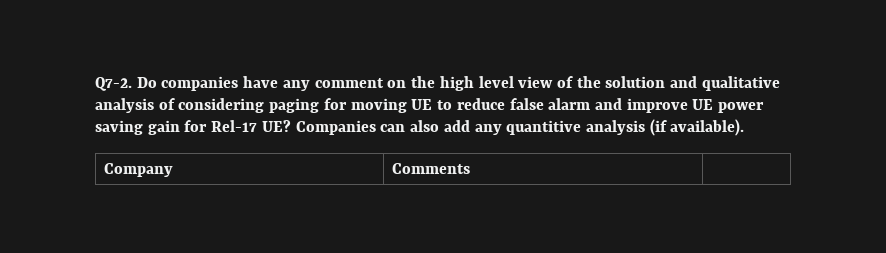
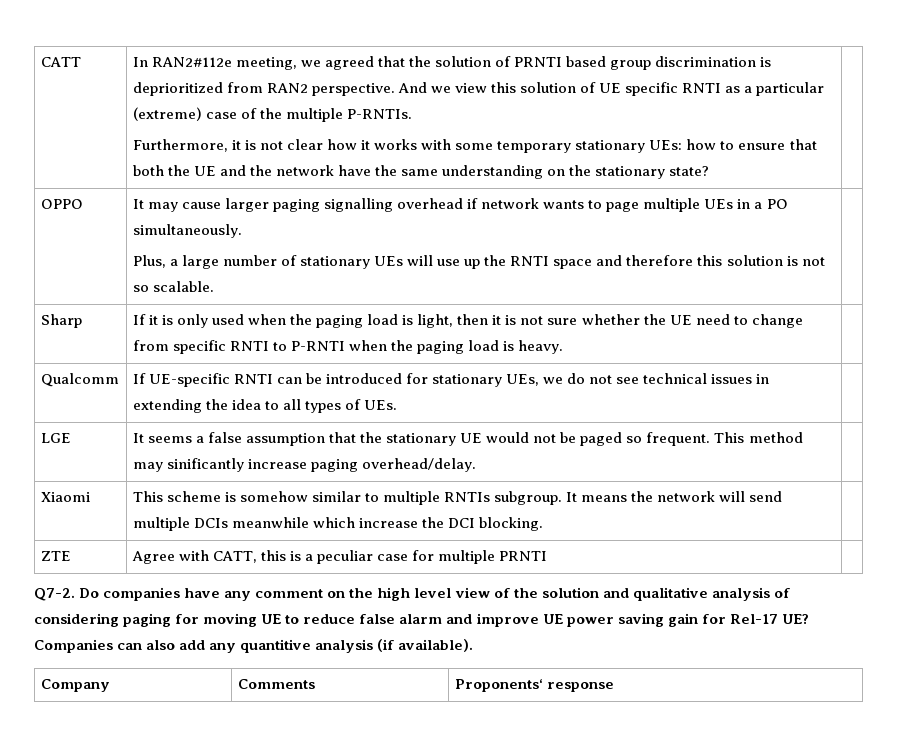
(95, 84) none -> [40,57,81,67] [132,56,772,70] [132,82,825,96] [132,107,412,122] [132,139,817,153] [132,165,710,179] [40,199,83,209] [132,198,788,212] [132,224,242,238] [132,255,825,269] [132,281,214,292] [40,314,82,328] [132,314,803,328] [132,340,564,354] [40,373,119,387] [132,373,770,387] [132,399,398,413] [40,433,71,443] [132,432,803,446] [132,458,476,472] [40,492,90,502] [132,491,783,505] [132,517,544,531] [40,551,71,561] [131,550,548,564] CATT | In RAN2#112e meeting, we agreed that the solution of PRNTI based group discrimination is deprioritized from RAN2 perspective. And we view this solution of UE specific RNTI as a particular (extreme) case of the multiple P-RNTIs. // Furthermore, it is not clear how it works with some temporary stationary UEs: how to ensure that both the UE and the network have the same understanding on the stationary state? | // OPPO | It may cause larger paging signalling overhead if network wants to page multiple UEs in a PO simultaneously. // Plus, a large number of stationary UEs will use up the RNTI space and therefore this solution is not so scalable. | // Sharp | If it is only used when the paging load is light, then it is not sure whether the UE need to change from specific RNTI to P-RNTI when the paging load is heavy. | // Qualcomm | If UE-specific RNTI can be introduced for stationary UEs, we do not see technical issues in extending the idea to all types of UEs. | // LGE | It seems a false assumption that the stationary UE would not be paged so frequent. This method may sinificantly increase paging overhead/delay. | // Xiaomi | This scheme is somehow similar to multiple RNTIs subgroup. It means the network will send multiple DCIs meanwhile which increase the DCI blocking. | // ZTE | Agree with CATT, this is a peculiar case for multiple PRNTI | //
(470, 168) none -> [454,679,614,692] Proponents‘ response

